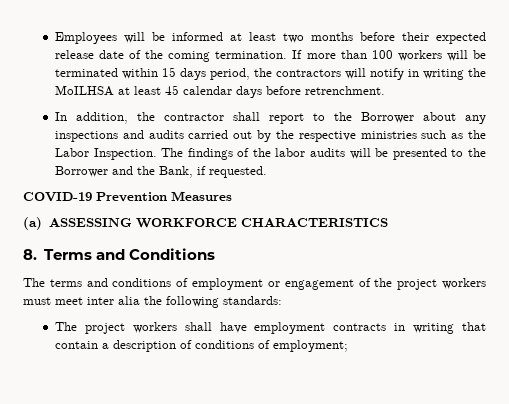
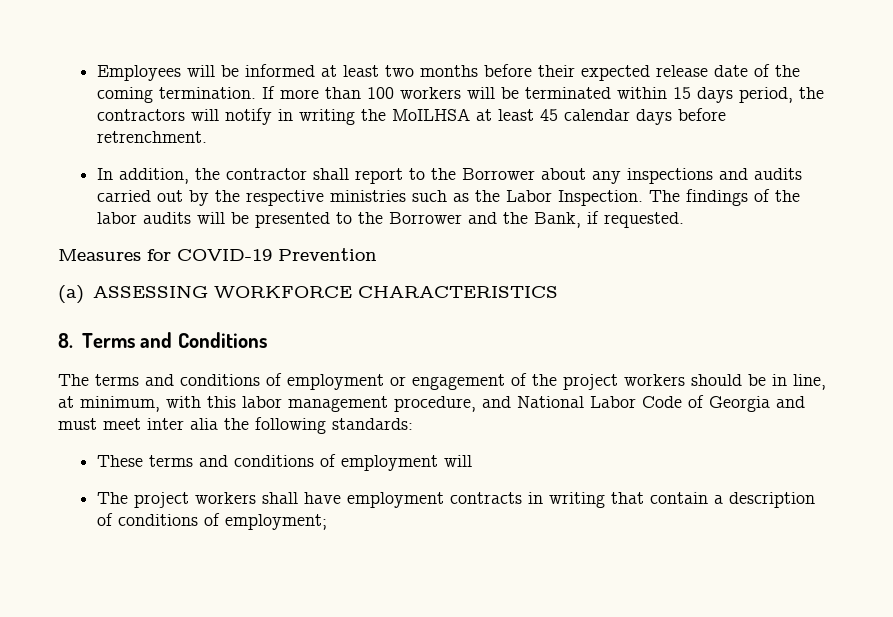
(267, 172) none -> [58,249,171,261] Measures for
[171,191,232,201] Measures -> (377, 254) none
(486, 283) none -> [691,374,826,390] [58,395,805,412] should be in line, at minimum, with this labor management procedure, and National Labor Code of Georgia and
(282, 300) none -> [97,454,473,471] // These terms and conditions of employment will

